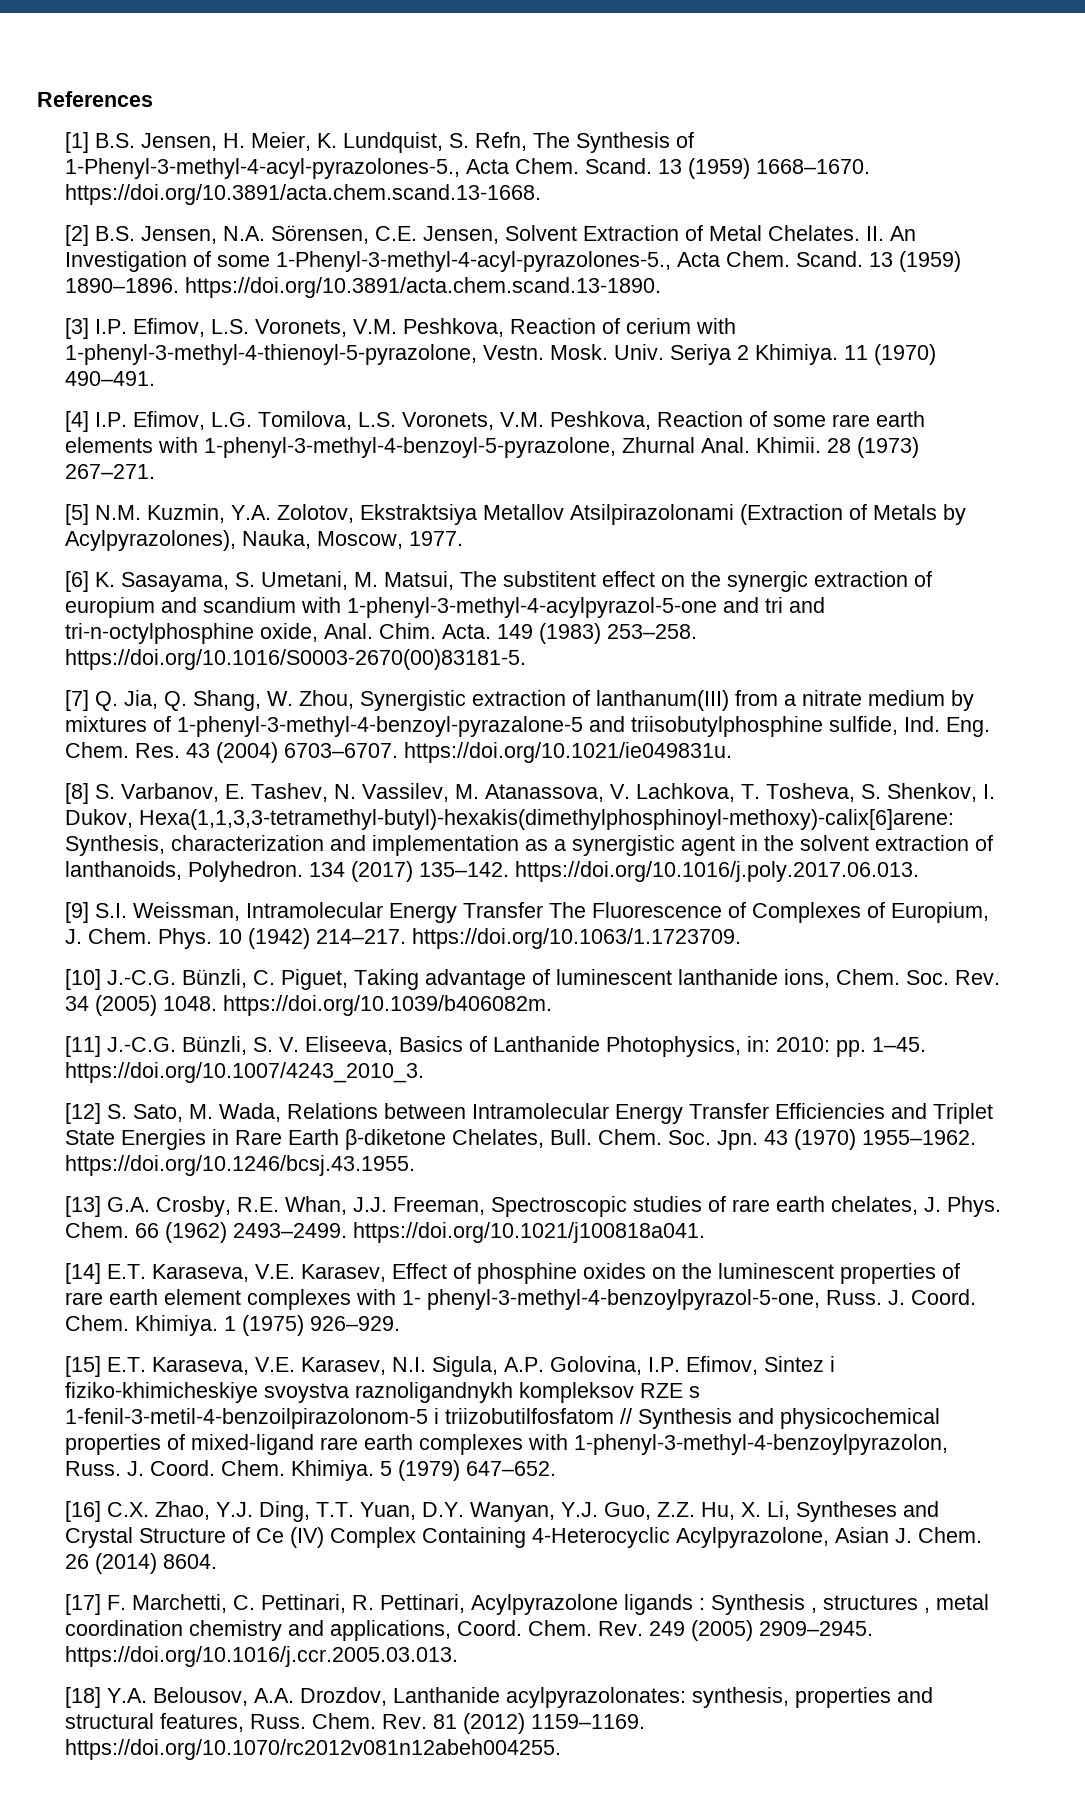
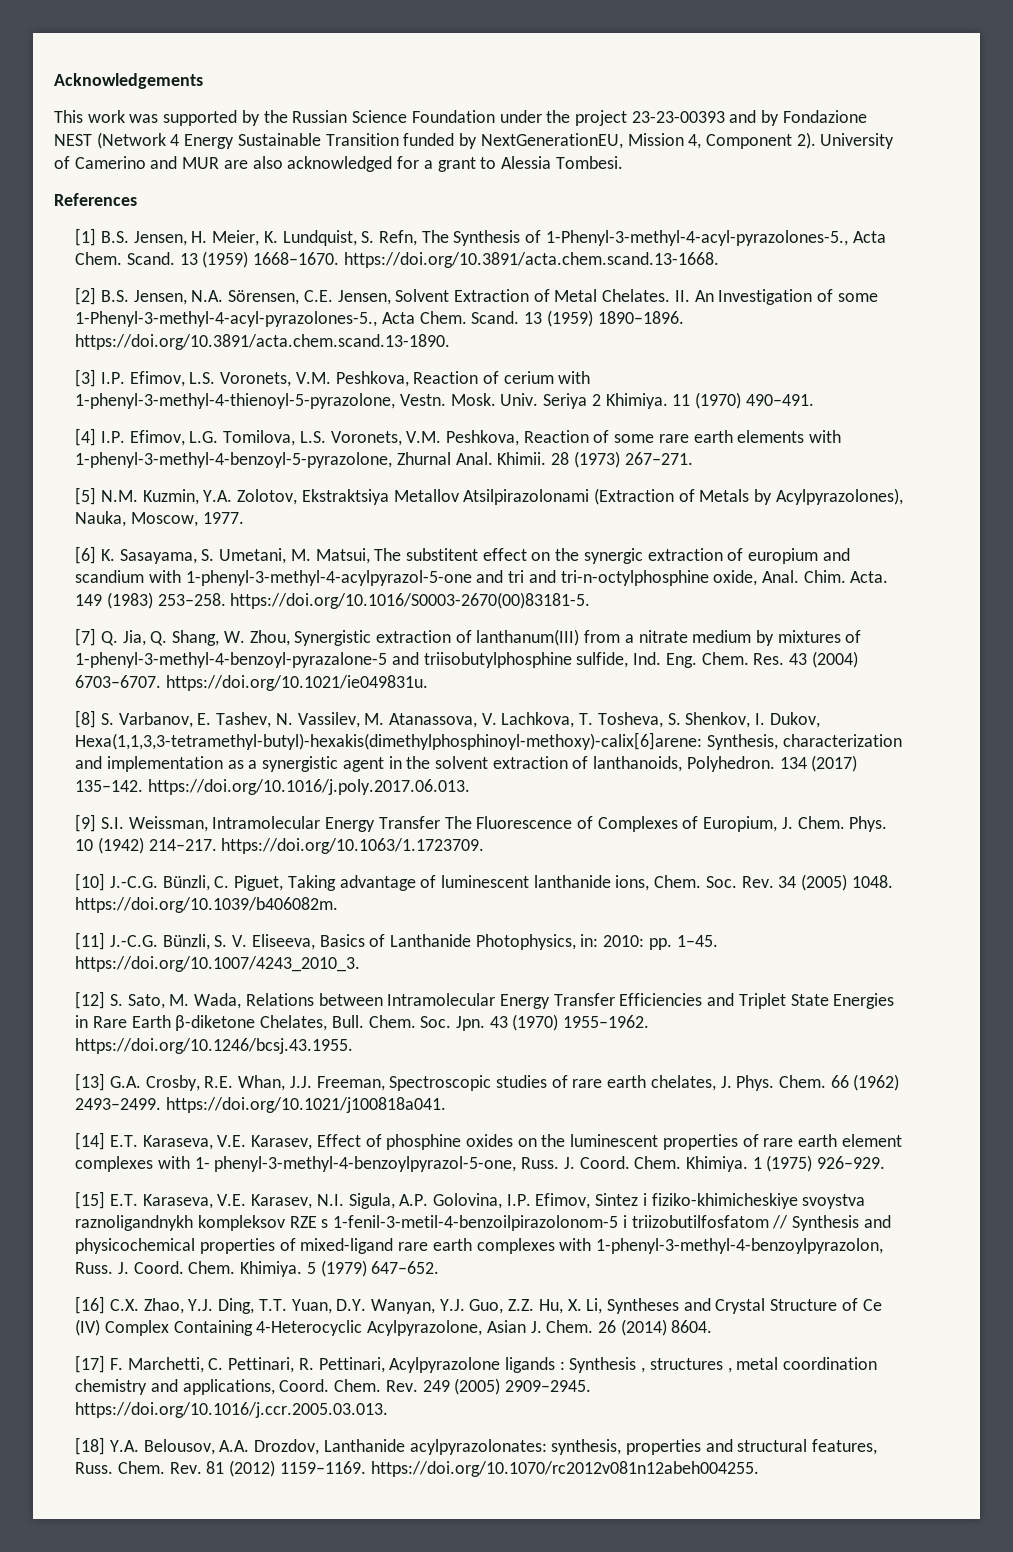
(37, 99) none -> [54,73,203,89] [54,110,867,126] [54,132,895,149] [54,156,623,172] Acknowledgements // This work was supported by the Russian Science Foundation under the project 23-23-00393 and by Fondazione NEST (Network 4 Energy Sustainable Transition funded by NextGenerationEU, Mission 4, Component 2). University of Camerino and MUR are also acknowledged for a grant to Alessia Tombesi. //

